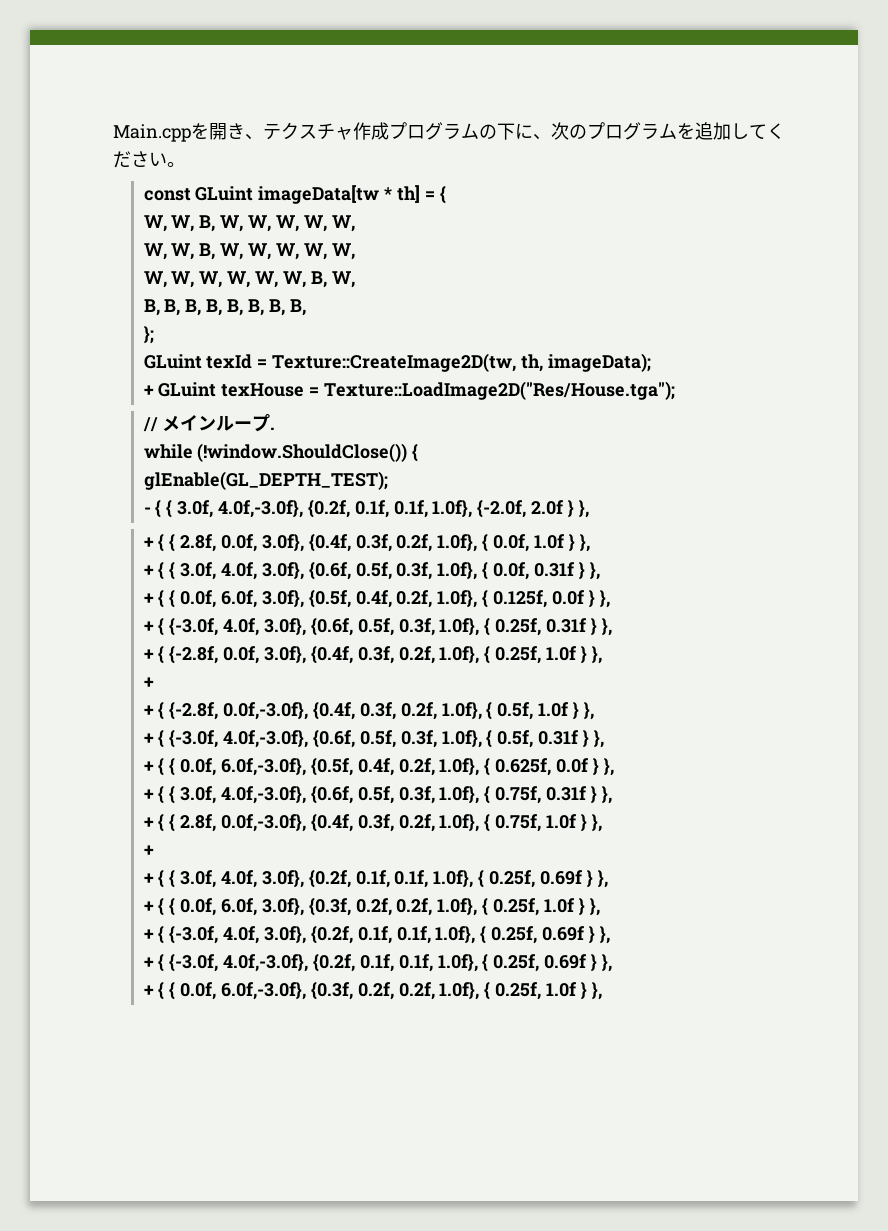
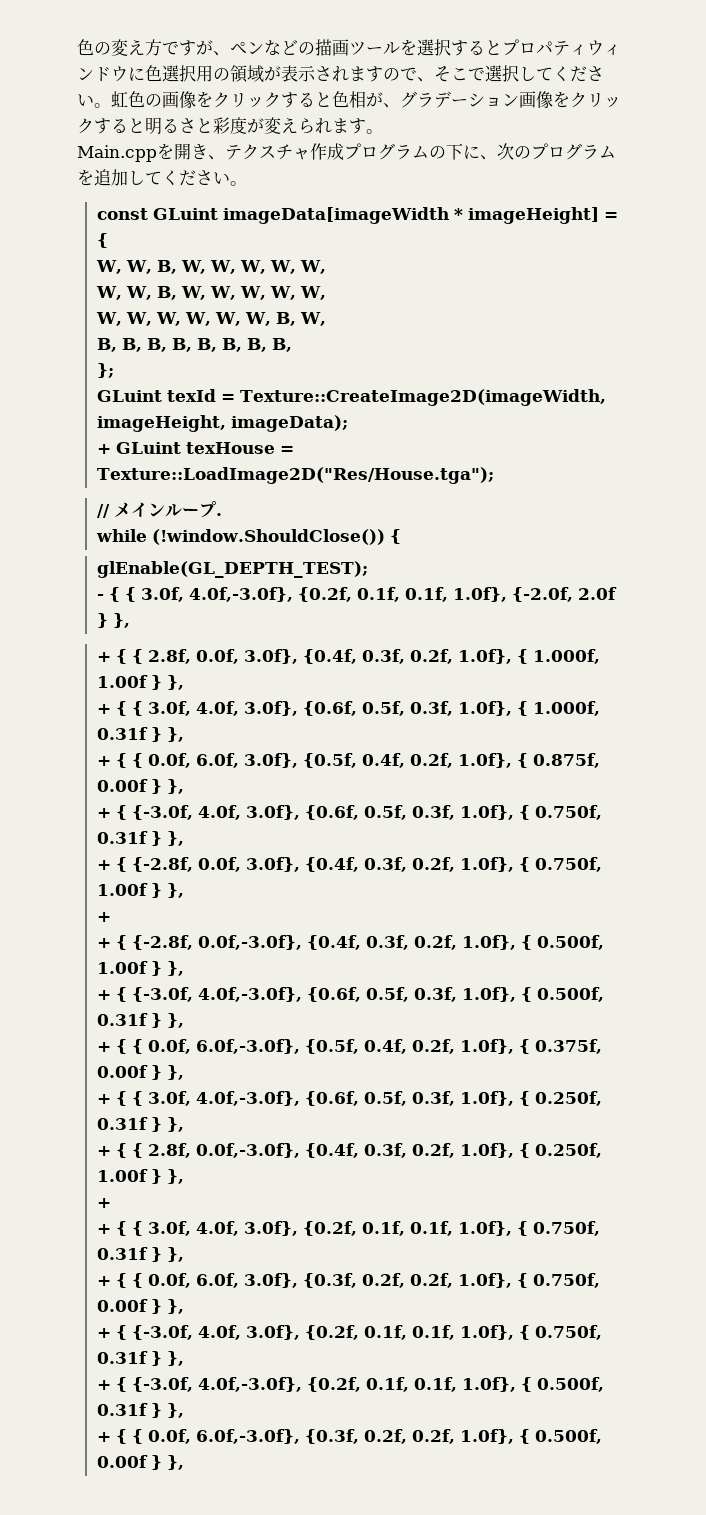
(113, 133) none -> [77,39,621,56] [77,65,604,83] [77,91,621,109] [77,117,383,135] 色の変え方ですが、ペンなどの描画ツールを選択するとプロパティウィンドウに色選択用の領域が表示されますので、そこで選択してください。虹色の画像をクリックすると色相が、グラデーション画像をクリックすると明るさと彩度が変えられます。 //
[258,185,421,204] imageData[tw * th] -> [222,207,599,224] imageData[imageWidth * imageHeight]
[272,353,544,372] Texture::CreateImage2D(tw, th, -> [239,389,606,406] [96,415,226,432] Texture::CreateImage2D(imageWidth, imageHeight,
[493,534,565,552] 0.0f, 1.0f -> [532,649,600,664] [96,675,148,688] 1.000f, 1.00f
[493,562,530,580] 0.0f, -> [532,701,600,716] 1.000f,
[493,590,585,608] 0.125f, 0.0f -> [532,753,600,768] [96,779,148,792] 0.875f, 0.00f
[495,618,542,636] 0.25f, -> [534,805,602,820] 0.750f,
[495,646,578,664] 0.25f, 1.0f -> [534,857,602,872] [96,883,148,896] 0.750f, 1.00f
[497,702,570,720] 0.5f, 1.0f -> [536,935,604,950] [96,961,148,974] 0.500f, 1.00f
[497,730,534,748] 0.5f, -> [536,987,604,1002] 0.500f,
[495,758,590,776] 0.625f, 0.0f -> [534,1039,602,1054] [96,1065,148,1078] 0.375f, 0.00f
[495,786,542,804] 0.75f, -> [534,1091,602,1106] 0.250f,
[495,814,578,832] 0.75f, 1.0f -> [534,1143,602,1158] [96,1169,148,1182] 0.250f, 1.00f
[489,870,583,888] 0.25f, 0.69f -> [532,1221,600,1236] [96,1247,148,1260] 0.750f, 0.31f
[493,898,575,916] 0.25f, 1.0f -> [532,1273,600,1288] [96,1299,148,1312] 0.750f, 0.00f
[491,926,586,944] 0.25f, 0.69f -> [534,1325,602,1340] [96,1351,148,1364] 0.750f, 0.31f
[493,954,588,972] 0.25f, 0.69f -> [536,1377,604,1392] [96,1403,148,1416] 0.500f, 0.31f
[495,982,578,1000] 0.25f, 1.0f -> [534,1429,602,1444] [96,1455,148,1468] 0.500f, 0.00f

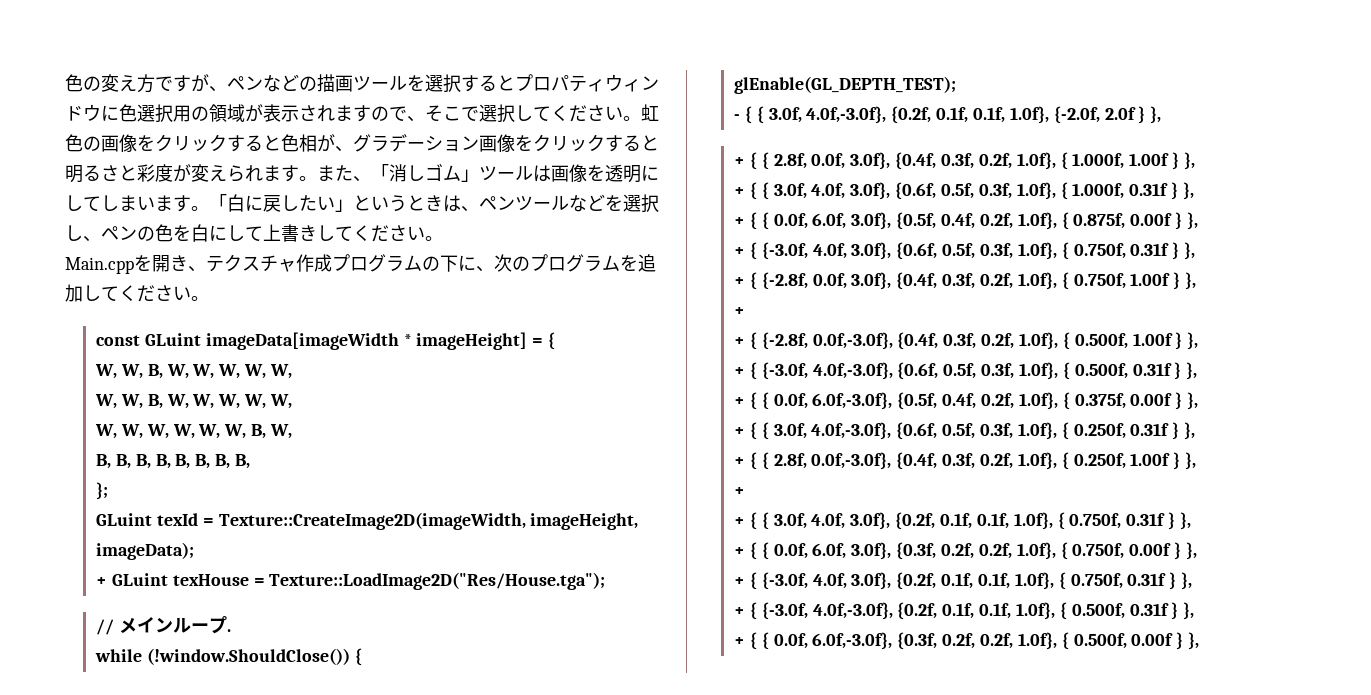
(383, 131) none -> [317,164,659,183] [65,194,659,213] [65,224,443,242] また、「消しゴム」ツールは画像を透明にしてしまいます。「白に戻したい」というときは、ペンツールなどを選択し、ペンの色を白にして上書きしてください。

